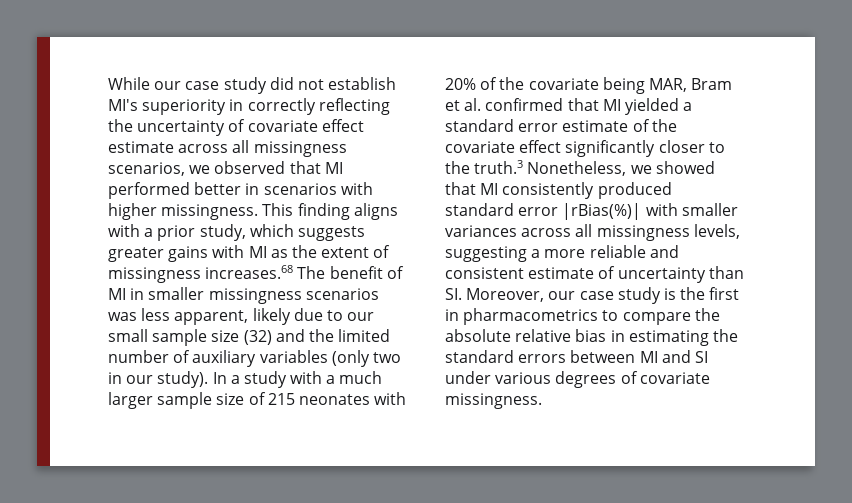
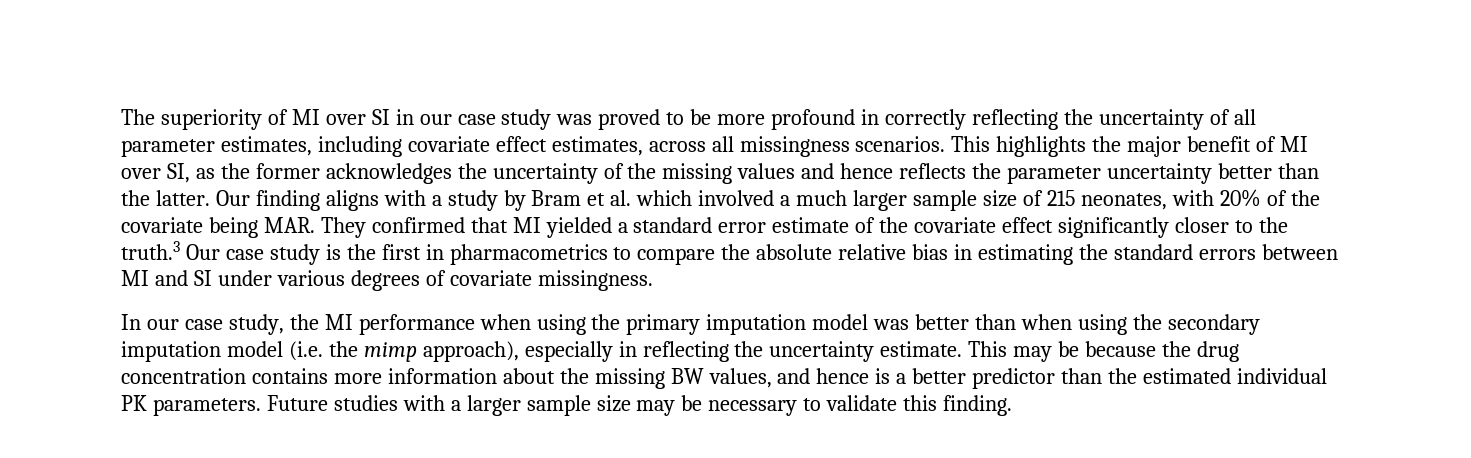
[108,77,397,94] [108,99,227,115] While our case study did not establish MI's superiority -> [121,109,856,130] The superiority of MI over SI in our case study was proved to be more profound
[247,119,364,132] [108,140,347,157] [108,161,343,176] [108,182,373,199] [108,203,398,220] [108,224,365,241] [108,245,391,262] [108,265,404,283] [108,287,379,304] [108,308,375,325] [108,329,391,346] [108,350,401,367] [108,371,323,388] covariate effect estimate across all missingness scenarios, we observed that MI performed better in scenarios with higher missingness. This finding aligns with a prior study, which suggests greater gains with MI as the extent of missingness increases.68 The benefit of MI in smaller missingness scenarios was less apparent, likely due to our small sample size (32) and the limited number of auxiliary variables (only two in our study). In a study with -> [1233,109,1256,125] [121,136,1309,157] [121,163,1319,184] [121,190,775,211] all parameter estimates, including covariate effect estimates, across all missingness scenarios. This highlights the major benefit of MI over SI, as the former acknowledges the uncertainty of the missing values and hence reflects the parameter uncertainty better than the latter. Our finding aligns with a study by Bram et al. which involved
[298,394,370,405] neonates -> [1080,193,1167,210] neonates,
[648,78,733,92] [445,98,482,111] MAR, Bram et al. -> [263,217,366,238] MAR. They
[527,161,715,176] [445,182,672,199] [445,203,738,220] [445,224,740,241] [445,245,679,262] [445,266,744,283] [445,288,576,302] Nonetheless, we showed that MI consistently produced standard error |rBias(%)| with smaller variances across all missingness levels, suggesting a more reliable and consistent estimate of uncertainty than SI. Moreover, our -> [185,244,220,260] Our
(542, 401) none -> [121,314,1260,335] [121,341,1239,362] [121,368,1327,389] [121,395,1013,416] // In our case study, the MI performance when using the primary imputation model was better than when using the secondary imputation model (i.e. the mimp approach), especially in reflecting the uncertainty estimate. This may be because the drug concentration contains more information about the missing BW values, and hence is a better predictor than the estimated individual PK parameters. Future studies with a larger sample size may be necessary to validate this finding.

